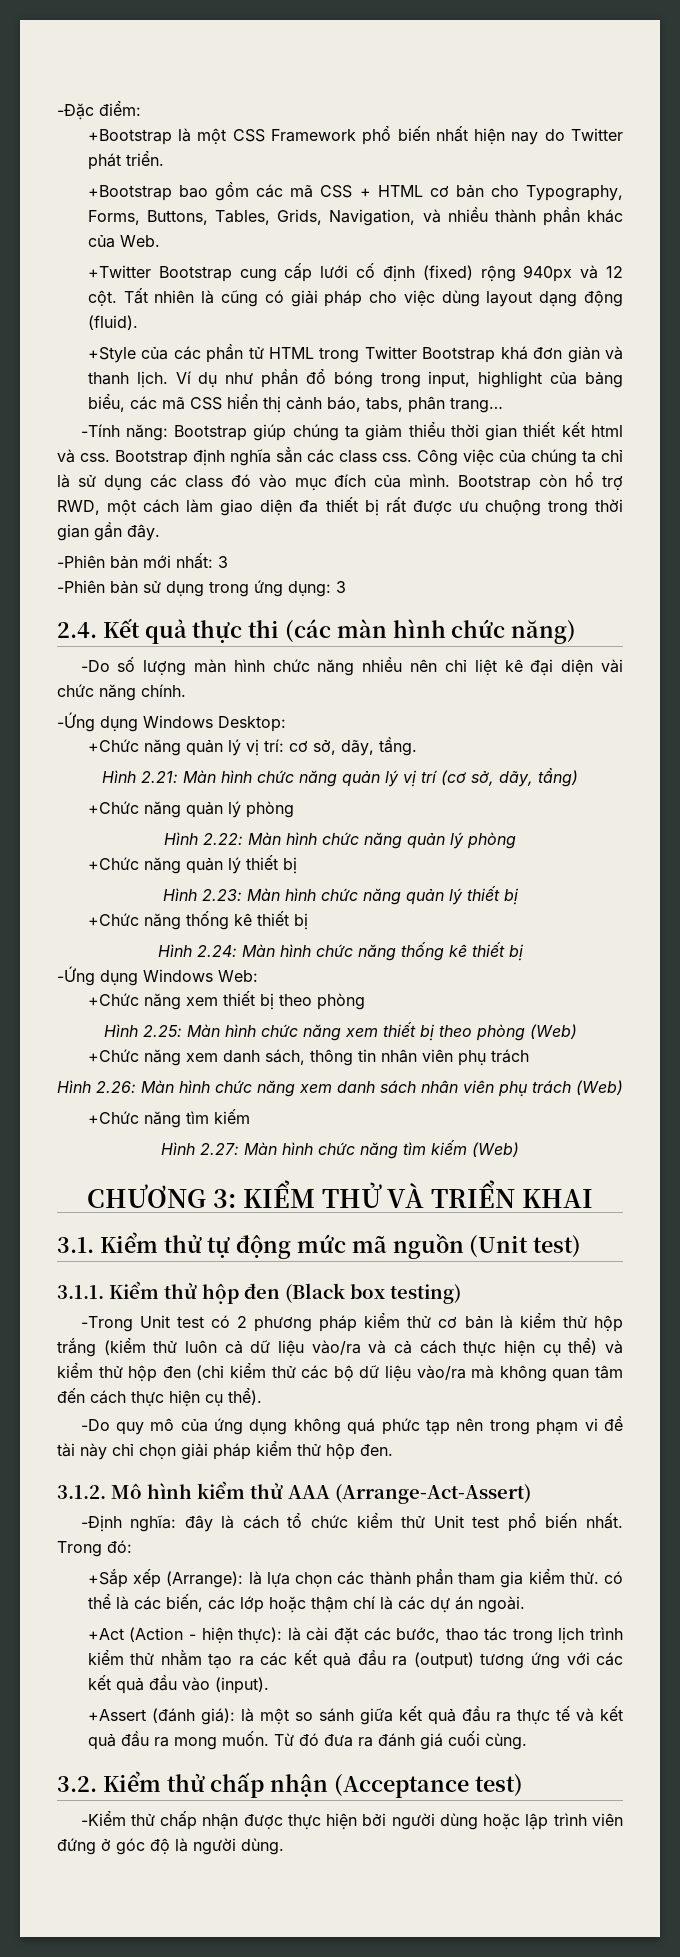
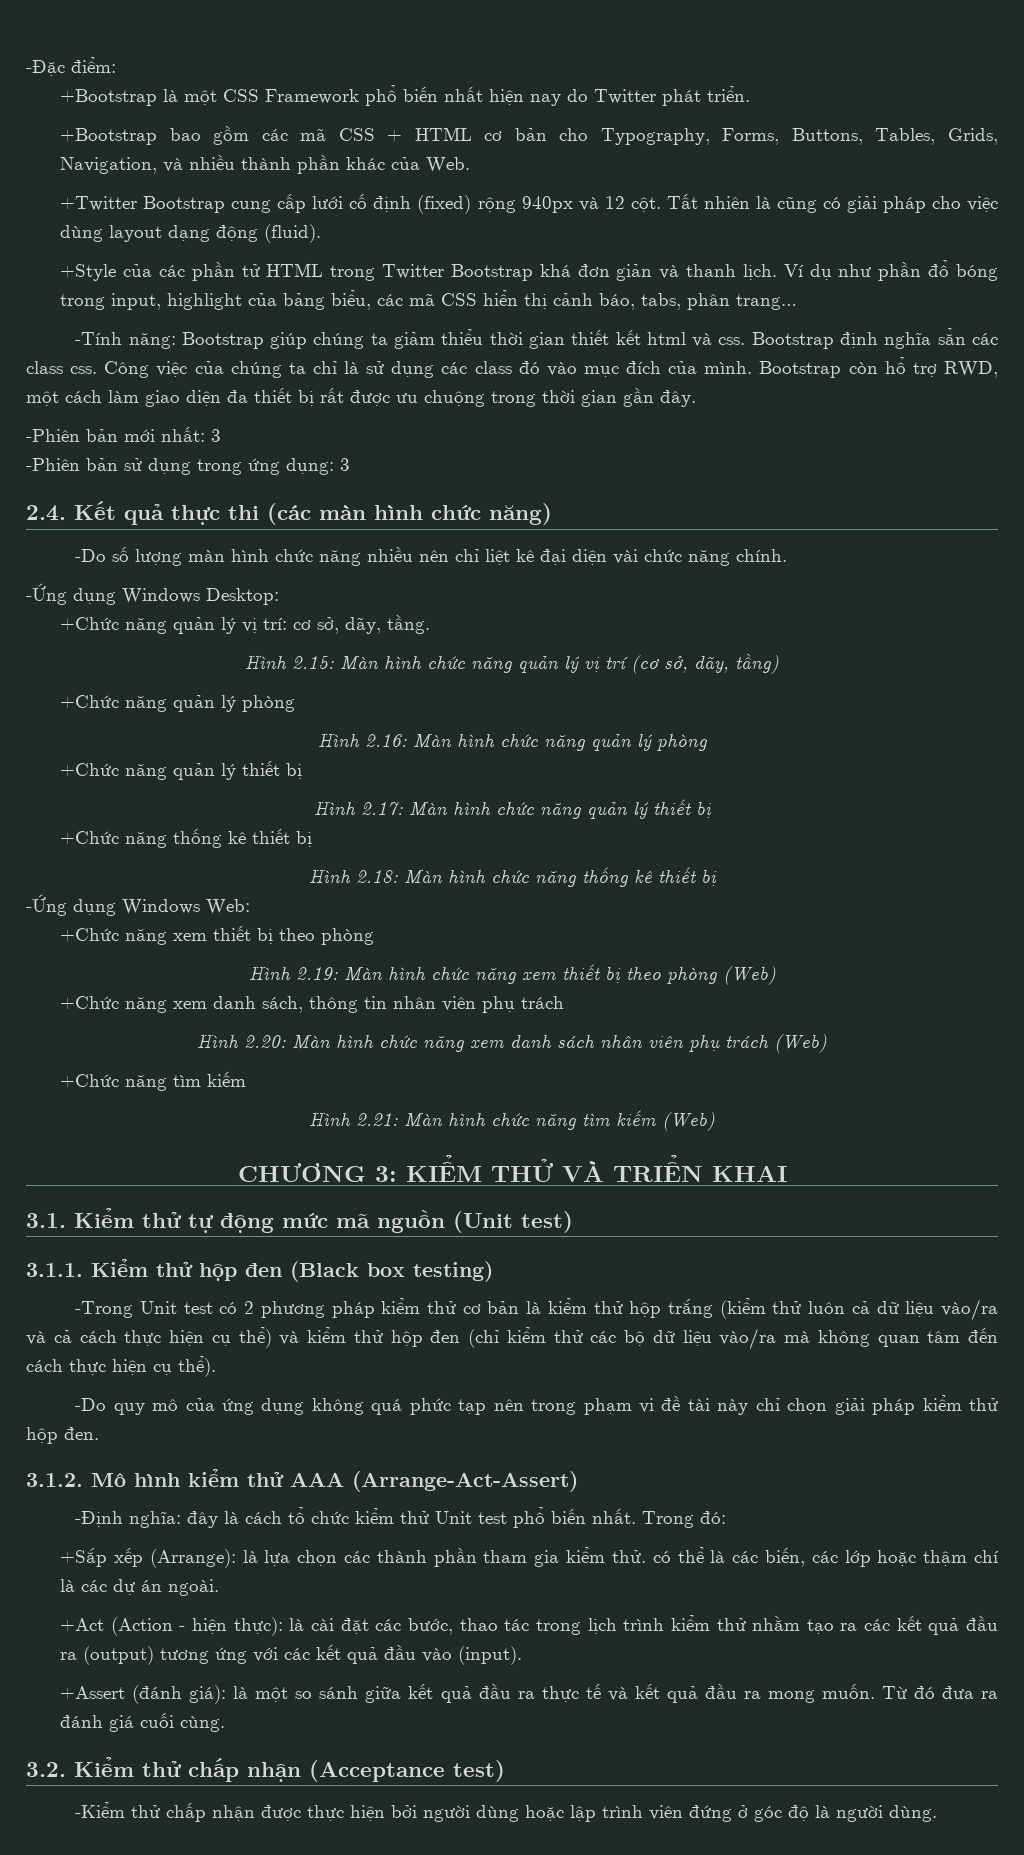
[141,771,178,783] 2.21: -> [292,656,334,669] 2.15:
[203,833,243,845] 2.22: -> [364,734,407,747] 2.16:
[201,889,242,901] 2.23: -> [360,802,403,815] 2.17:
[196,945,237,957] 2.24: -> [355,870,398,883] 2.18:
[142,1025,182,1037] 2.25: -> [295,967,338,980] 2.19:
[96,1081,136,1093] 2.26: -> [244,1035,286,1048] 2.20:
[200,1143,239,1155] 2.27: -> [356,1113,398,1126] 2.21:

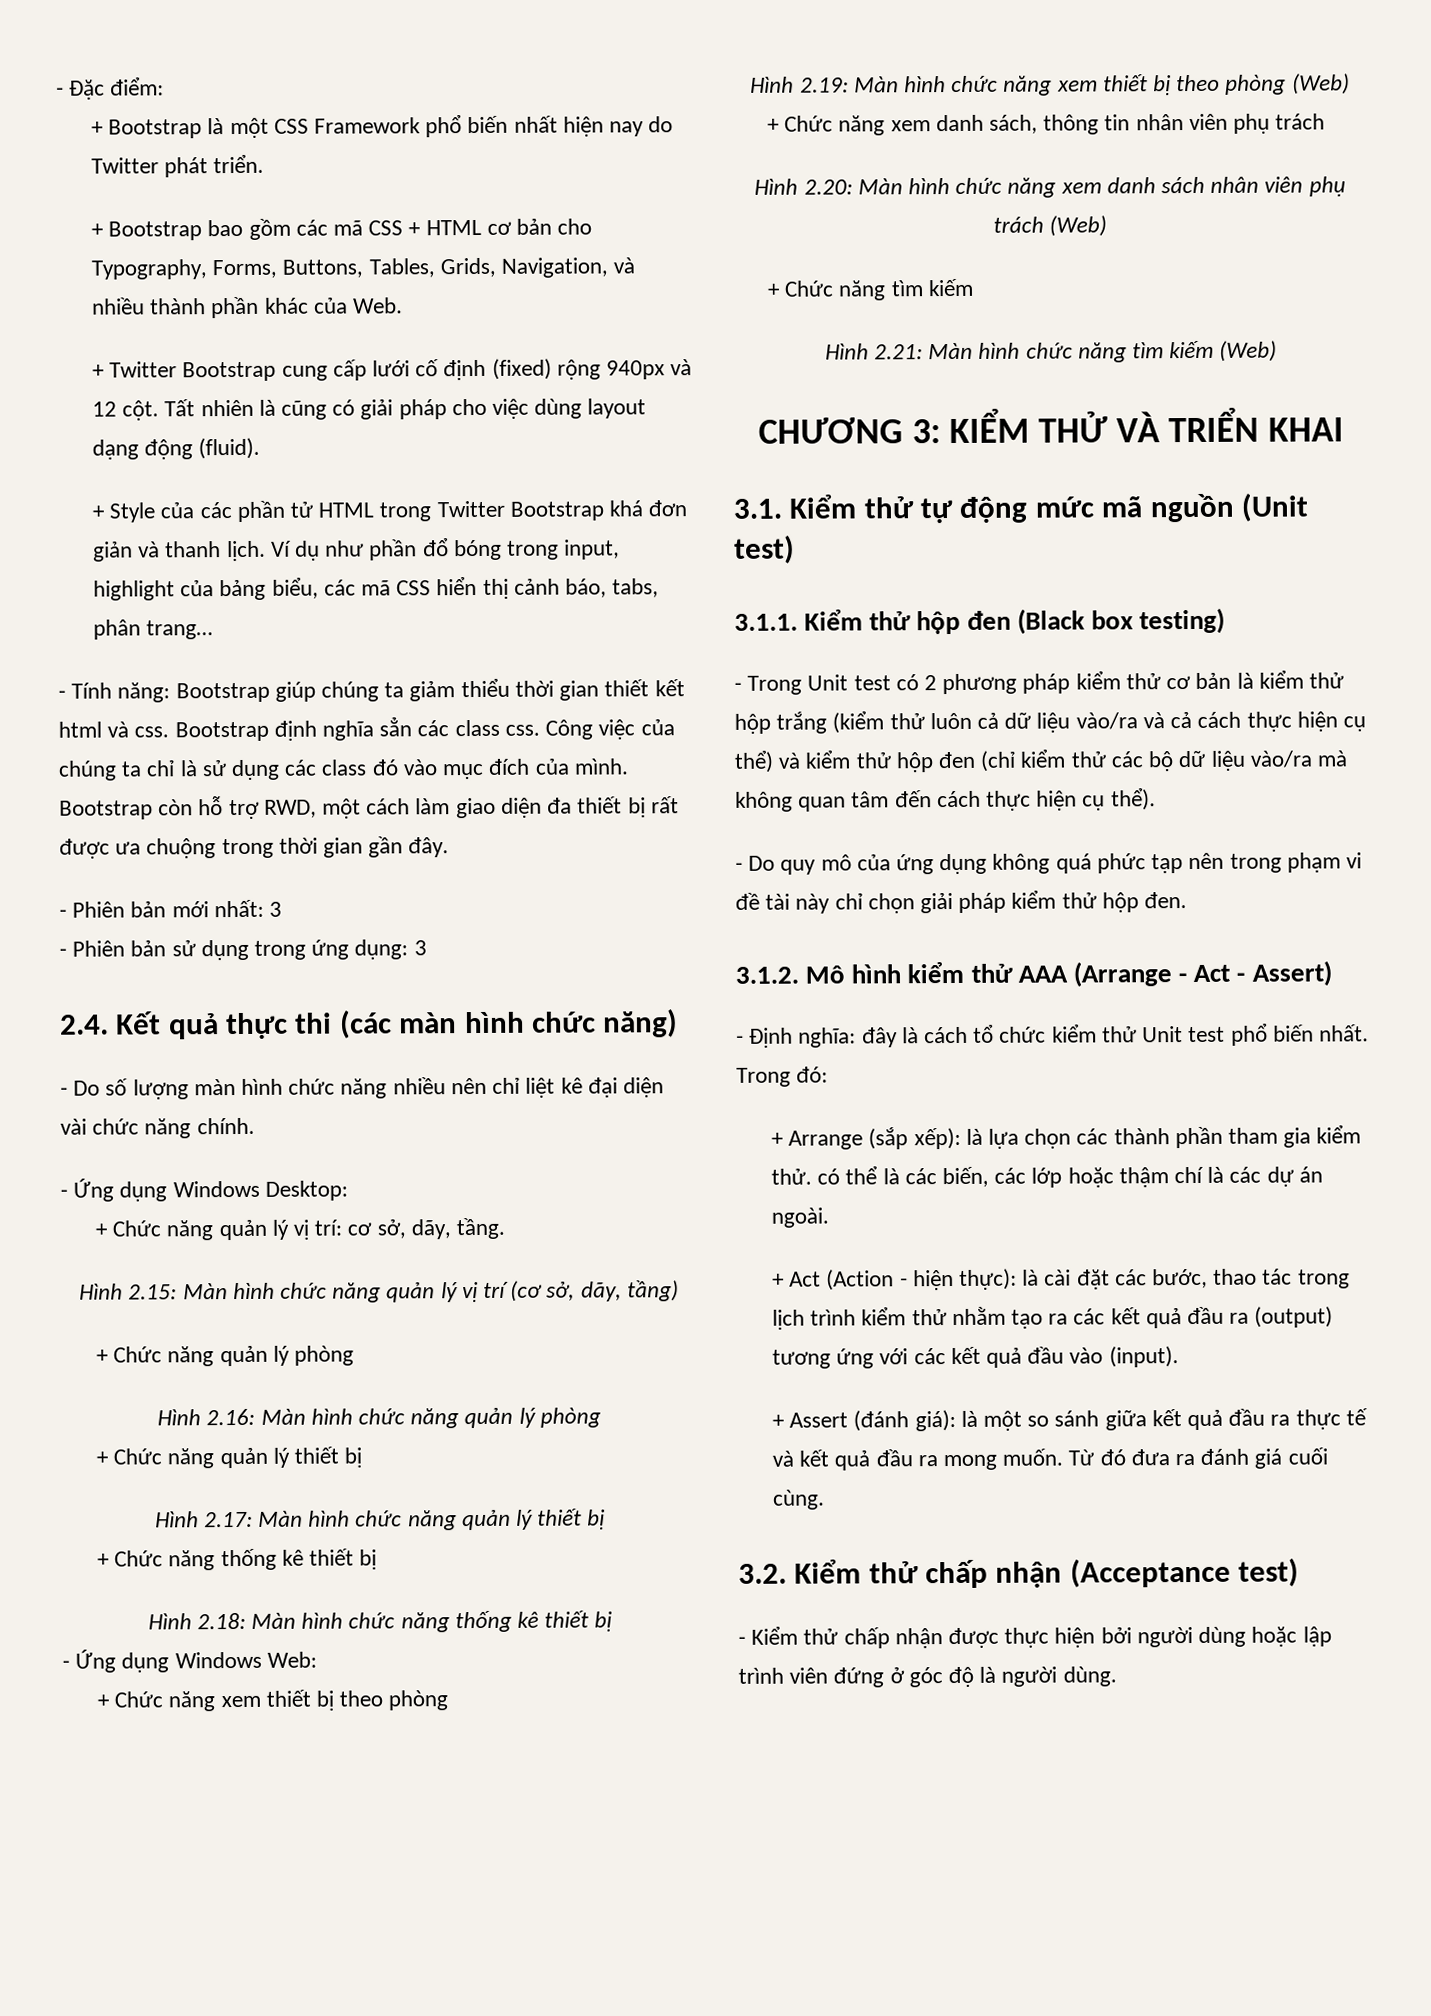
[26,60,65,76] -Đặc -> [56,79,106,100] - Đặc
[60,89,158,106] +Bootstrap -> [90,119,203,139] + Bootstrap
[60,128,158,145] +Bootstrap -> [90,221,203,241] + Bootstrap
[60,196,138,211] +Twitter -> [91,361,178,378] + Twitter
[60,264,117,281] +Style -> [91,502,156,523] + Style
[75,332,123,345] -Tính -> [58,682,113,699] - Tính
[884,357,906,374] hổ -> [198,796,224,816] hỗ
[396,393,418,403] ưu -> [115,841,142,855] ưa
[26,429,80,442] -Phiên -> [59,901,126,918] - Phiên
[26,458,80,471] -Phiên -> [59,940,126,957] - Phiên
[75,549,107,562] -Do -> [60,1080,101,1096] - Do
[26,583,67,605] -Ứng -> [60,1178,115,1202] - Ứng
[60,617,120,630] +Chức -> [94,1220,162,1237] + Chức
[60,695,120,708] +Chức -> [95,1346,163,1363] + Chức
[60,763,120,776] +Chức -> [95,1448,163,1465] + Chức
[60,831,120,844] +Chức -> [96,1550,164,1567] + Chức
[26,894,67,916] -Ứng -> [62,1649,117,1673] - Ứng
[60,928,120,941] +Chức -> [96,1691,164,1708] + Chức
[60,996,120,1009] +Chức -> [766,115,834,132] + Chức
[60,1074,120,1087] +Chức -> [766,280,835,297] + Chức
[75,1301,134,1318] -Trong -> [734,675,803,695] - Trong
[75,1398,107,1411] -Do -> [735,855,776,871] - Do
[352,1471,578,1492] [75,1511,124,1527] (Arrange-Act-Assert) // -Định -> [1072,960,1332,988] [736,1027,794,1048] (Arrange - Act - Assert) // - Định
[60,1547,236,1568] +Sắp xếp (Arrange): -> [770,1127,961,1150] + Arrange (sắp xếp):
[60,1618,105,1631] +Act -> [771,1271,822,1287] + Act
[60,1686,126,1699] +Assert -> [771,1412,849,1428] + Assert
[75,1802,126,1818] -Kiểm -> [738,1626,799,1645] - Kiểm

